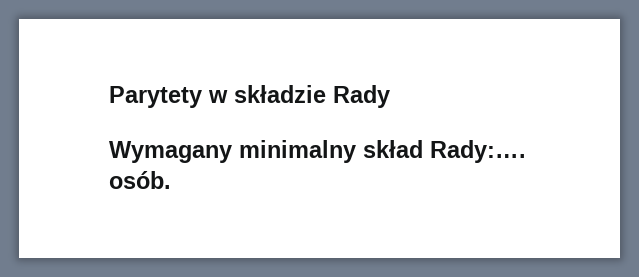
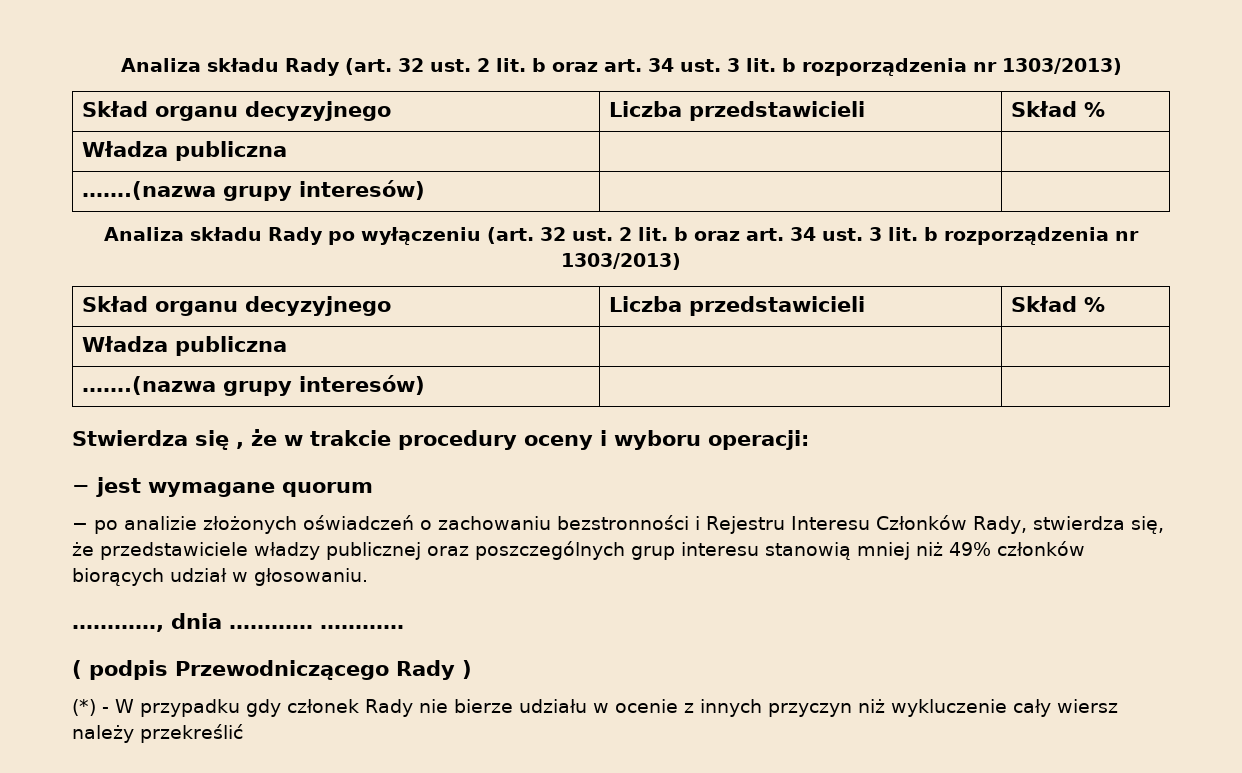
[109,85,390,108] [109,140,526,163] [109,171,171,189] Parytety w składzie Rady // Wymagany minimalny skład Rady:…. osób. -> [120,58,1122,76] [82,101,392,121] [609,101,866,121] [1011,101,1106,117] [82,141,288,161] [82,180,426,201] [104,227,1139,245] [561,253,681,270] [82,296,392,316] [609,296,866,316] [1011,296,1106,312] [82,336,288,356] [82,375,426,396] [72,429,809,450] [72,477,373,497] [72,515,1164,534] [72,541,1085,560] [72,568,368,586] [72,613,404,632] [72,660,472,680] [72,699,1118,717] [72,724,243,743] Analiza składu Rady (art. 32 ust. 2 lit. b oraz art. 34 ust. 3 lit. b rozporządzenia nr 1303/2013) // Skład organu decyzyjnego | Liczba przedstawicieli | Skład % // Władza publiczna | | // …….(nazwa grupy interesów) | | // Analiza składu Rady po wyłączeniu (art. 32 ust. 2 lit. b oraz art. 34 ust. 3 lit. b rozporządzenia nr 1303/2013) // Skład organu decyzyjnego | Liczba przedstawicieli | Skład % // Władza publiczna | | // …….(nazwa grupy interesów) | | // Stwierdza się , że w trakcie procedury oceny i wyboru operacji: // − jest wymagane quorum // − po analizie złożonych oświadczeń o zachowaniu bezstronności i Rejestru Interesu Członków Rady, stwierdza się, że przedstawiciele władzy publicznej oraz poszczególnych grup interesu stanowią mniej niż 49% członków biorących udział w głosowaniu. // …………, dnia ………… ………… // ( podpis Przewodniczącego Rady ) // (*) - W przypadku gdy członek Rady nie bierze udziału w ocenie z innych przyczyn niż wykluczenie cały wiersz należy przekreślić

